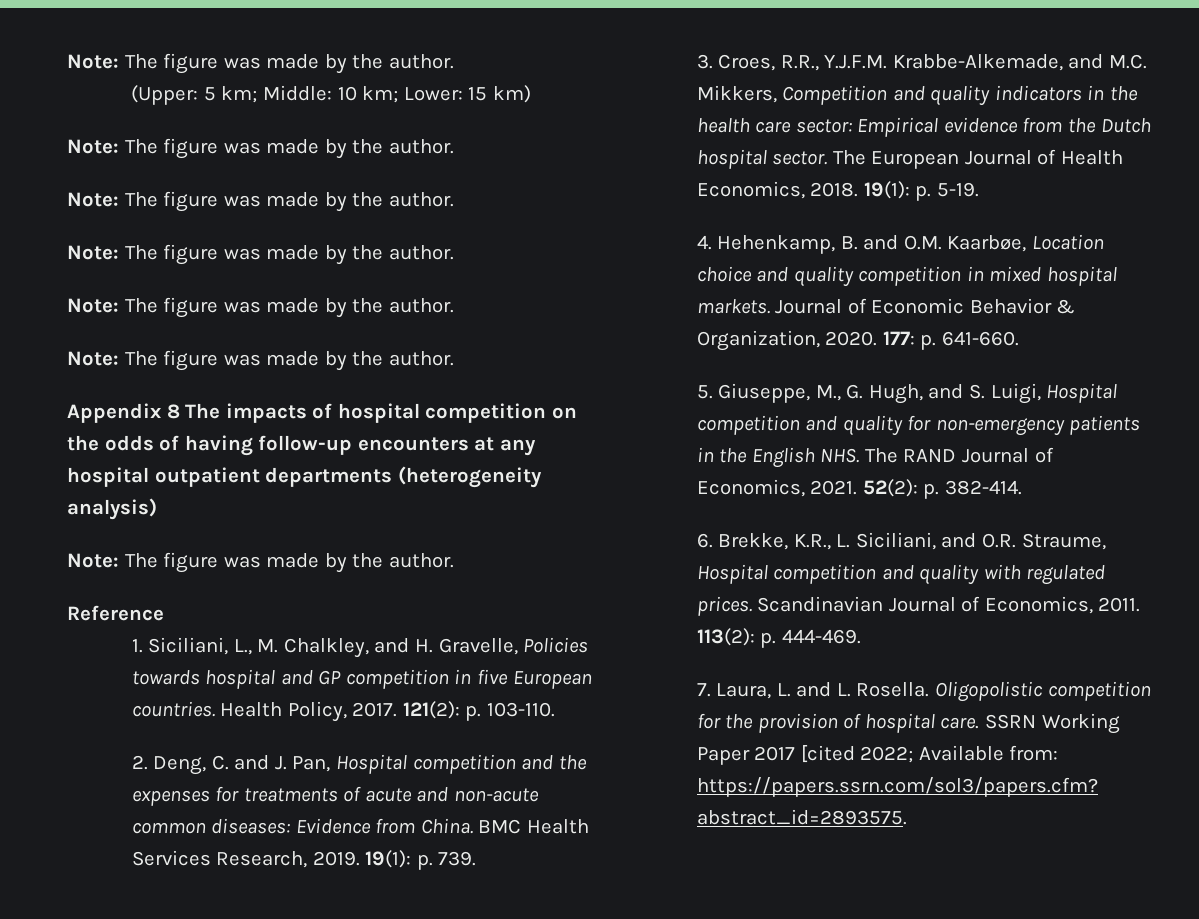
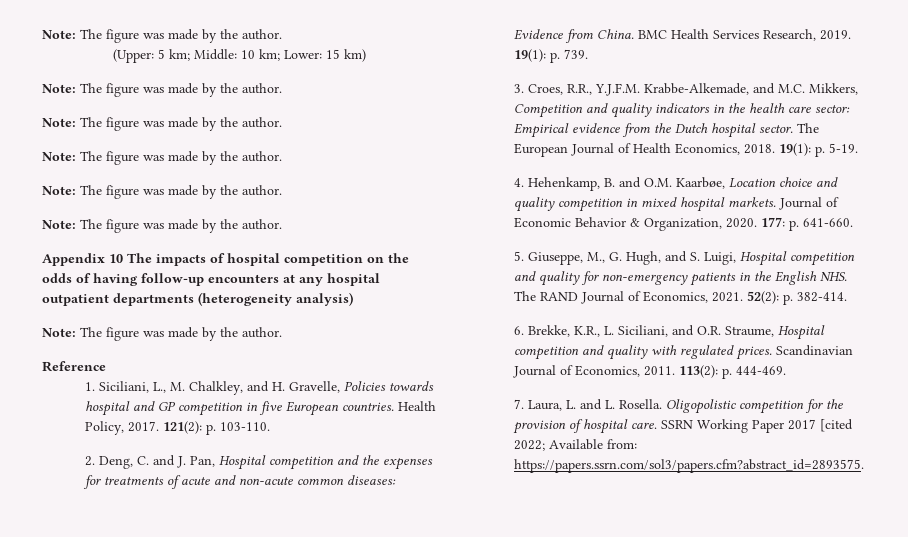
[166,404,180,419] 8 -> [109,254,123,263] 10

